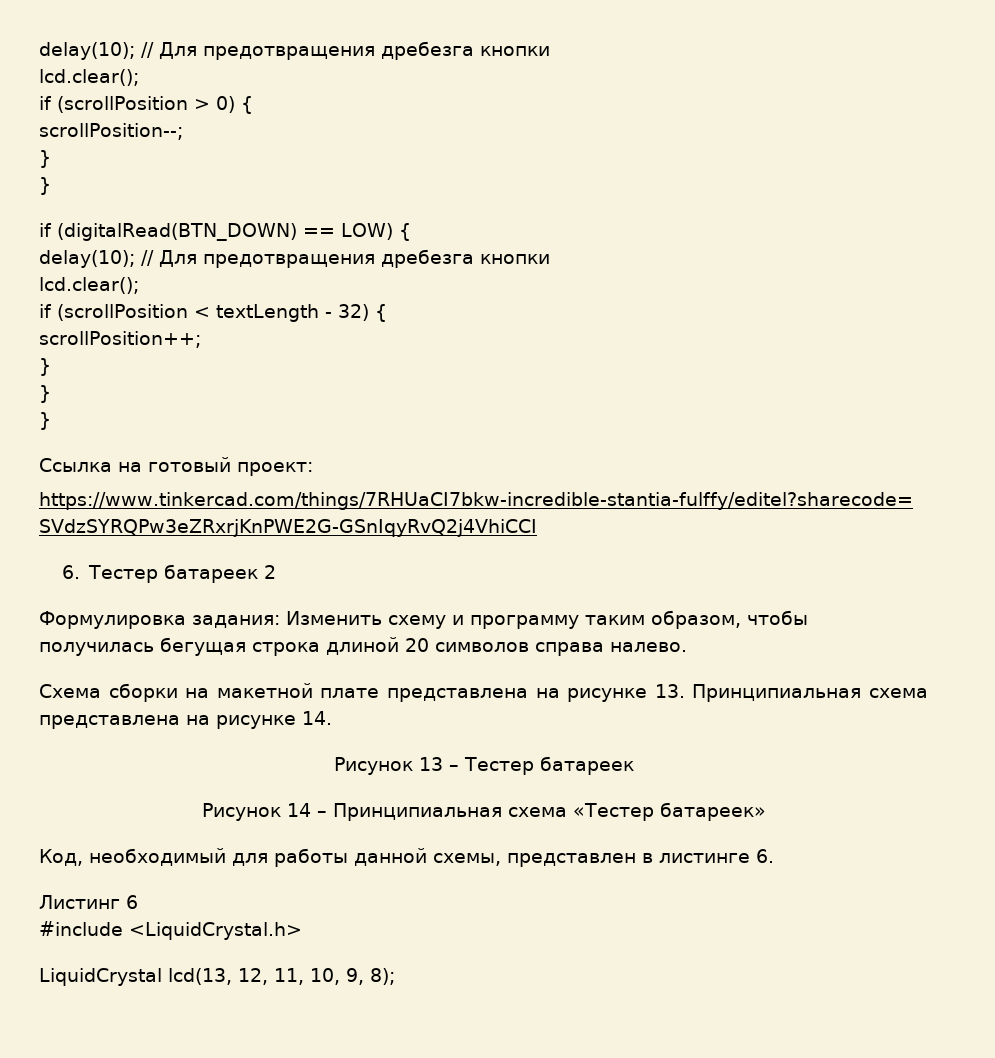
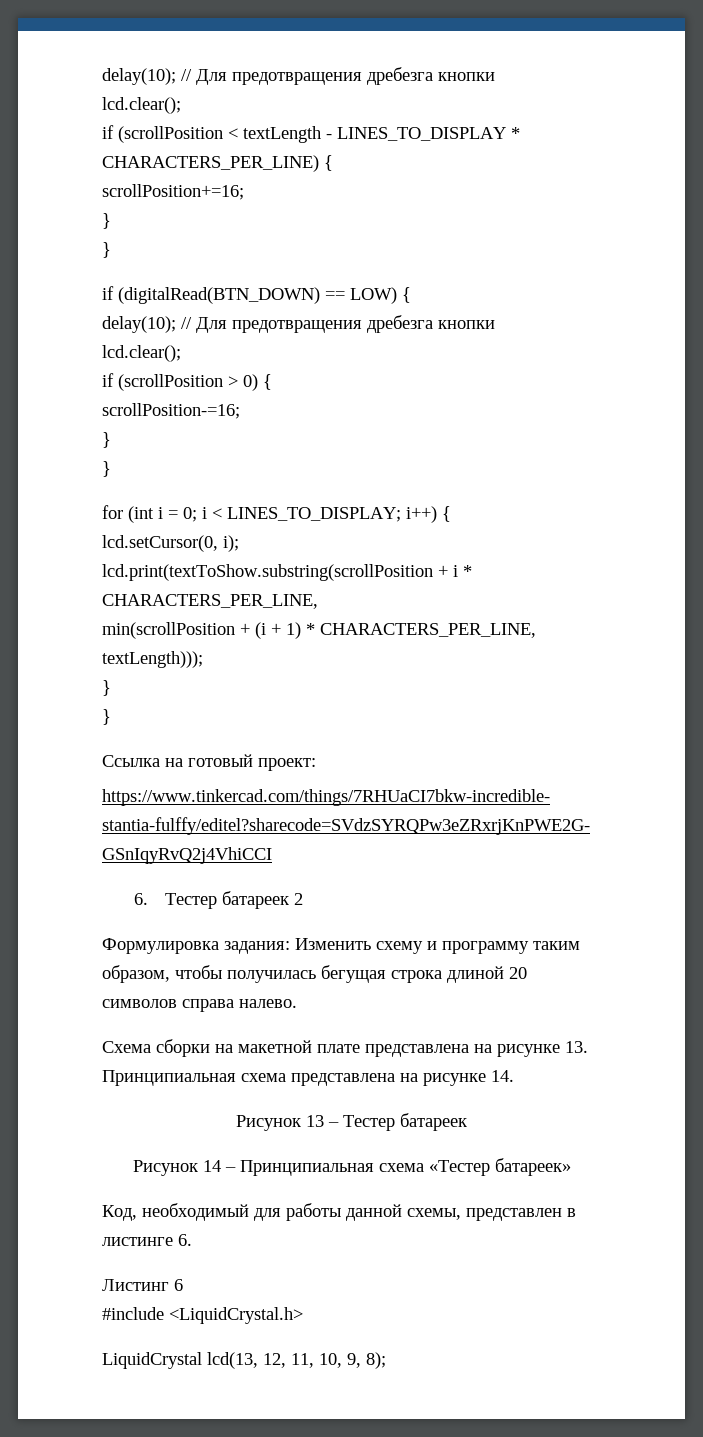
[39,41,550,60] [39,69,139,86] [39,96,253,114] [39,123,183,140] delay(10); // Для предотвращения дребезга кнопки // lcd.clear(); // if (scrollPosition > 0) { // scrollPosition--; -> [102,67,495,85] [102,97,181,114] [102,125,520,143] [102,155,333,172] [102,184,244,200] delay(10); // Для предотвращения дребезга кнопки // lcd.clear(); // if (scrollPosition < textLength - LINES_TO_DISPLAY * CHARACTERS_PER_LINE) { // scrollPosition+=16;
[193,304,387,322] [39,331,201,348] [39,358,51,376] [39,385,51,403] < textLength - 32) { // scrollPosition++; // } // } -> [228,374,272,391] [102,403,240,419] [102,432,111,448] [102,461,111,477] [102,505,451,523] [102,535,239,552] [102,564,472,581] [102,594,318,609] [102,622,536,639] [102,651,203,668] [102,680,111,696] > 0) { // scrollPosition-=16; // } // } // for (int i = 0; i < LINES_TO_DISPLAY; i++) { // lcd.setCursor(0, i); // lcd.print(textToShow.substring(scrollPosition + i * CHARACTERS_PER_LINE, // min(scrollPosition + (i + 1) * CHARACTERS_PER_LINE, textLength))); // }

